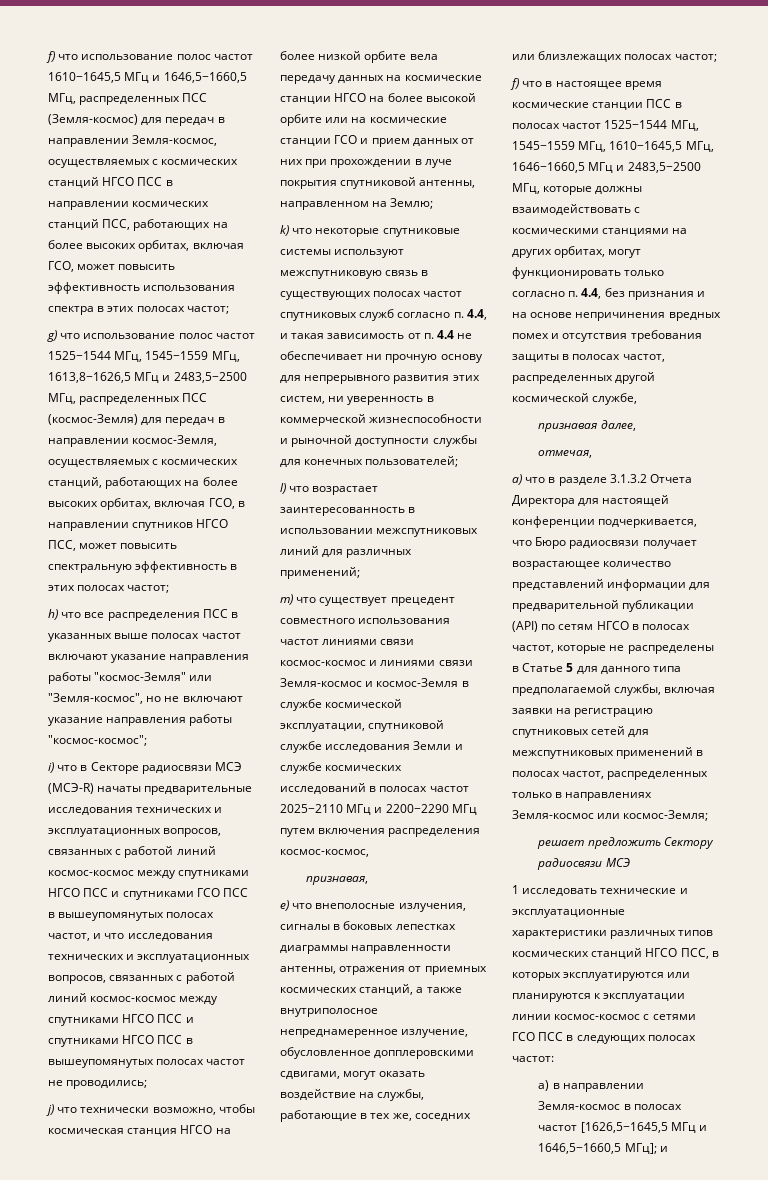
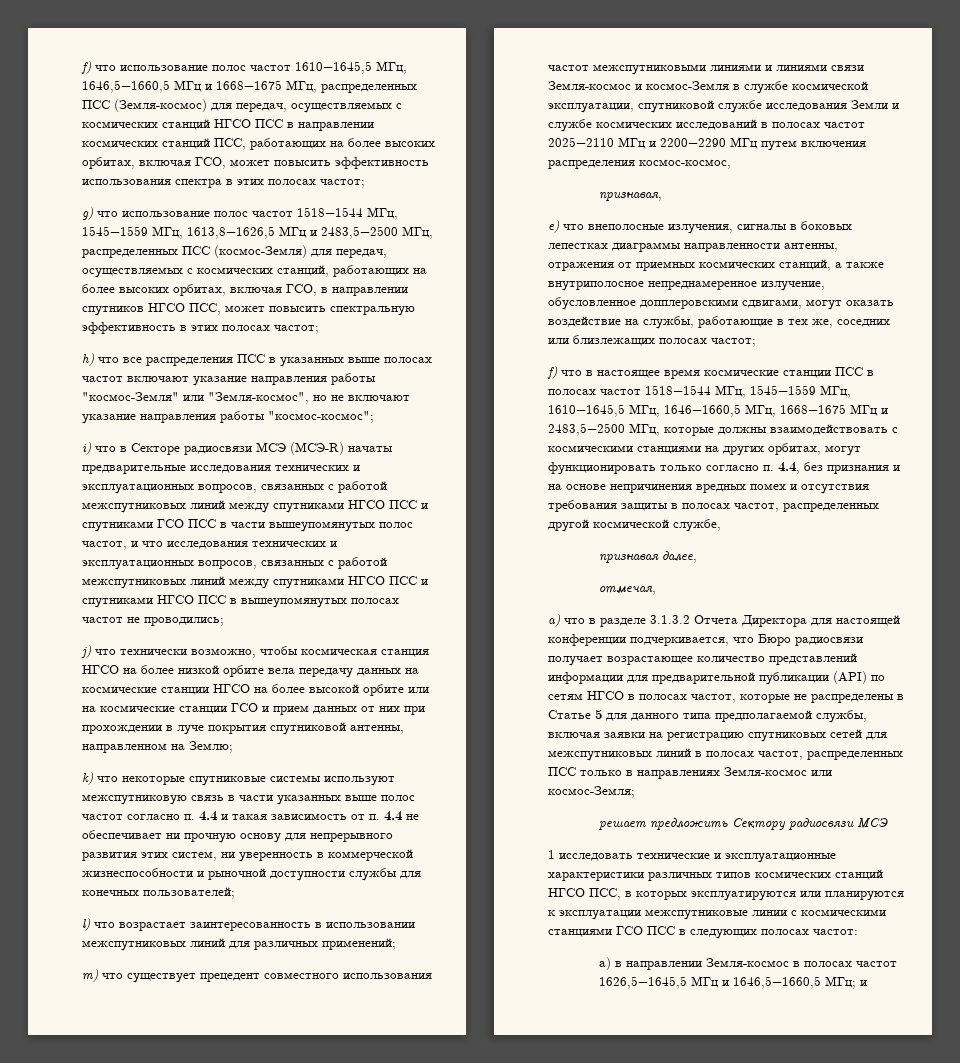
[124,72,247,83] МГц и 1646,5−1660,5 -> [376,61,407,74] [82,80,282,93] МГц, 1646,5−1660,5 МГц и 1668−1675
[165,117,225,126] [48,135,218,147] передач в направлении Земля-космос, -> [236,103,287,112] передач,
[48,351,111,360] 1525−1544 -> [297,207,363,217] 1518−1544
[165,417,225,426] [48,435,218,447] передач в направлении космос-Земля, -> [336,249,387,258] передач,
[176,846,216,855] [48,870,134,876] линий космос-космос -> [82,500,225,513] межспутниковых линий
[58,912,215,921] вышеупомянутых полосах -> [231,521,413,532] части вышеупомянутых полос
[48,993,177,1002] линий космос-космос -> [82,576,225,589] межспутниковых линий
[280,291,463,300] [280,309,487,321] существующих полосах частот спутниковых служб согласно п. 4.4, -> [239,795,415,805] [82,811,218,821] части указанных выше полос частот согласно п. 4.4
[322,639,415,645] [280,660,366,666] линиями связи космос-космос -> [593,64,761,75] межспутниковыми линиями
[604,120,668,129] 1525−1544 -> [645,385,711,395] 1518−1544
(585, 167) none -> [745,404,846,417] МГц, 1668−1675
[616,747,704,759] [512,771,709,780] применений в полосах частот, распределенных -> [656,748,903,760] [548,767,576,776] линий в полосах частот, распределенных ПСС
[512,1014,696,1020] линии космос-космос с сетями -> [645,909,886,920] [548,928,612,937] межспутниковые линии с космическими станциями
[580,1122,708,1133] [538,1143,657,1154] [1626,5−1645,5 МГц и 1646,5−1660,5 МГц]; -> [599,976,857,989] 1626,5−1645,5 МГц и 1646,5−1660,5 МГц;

